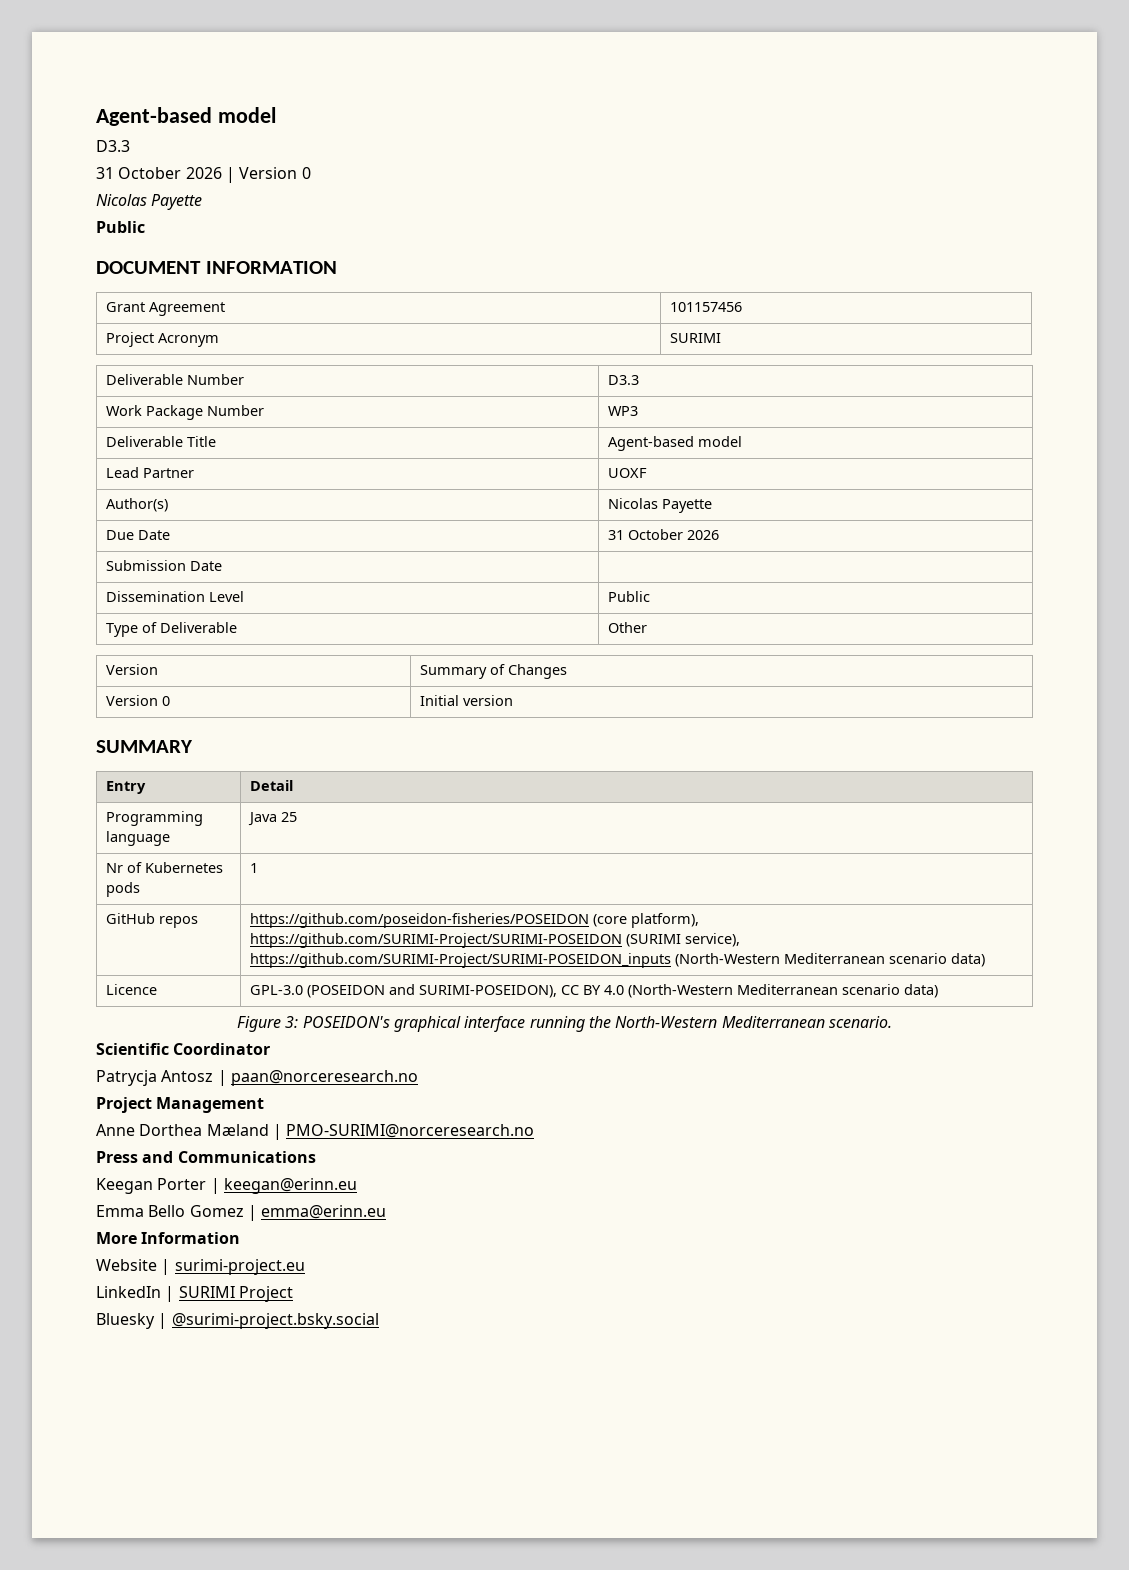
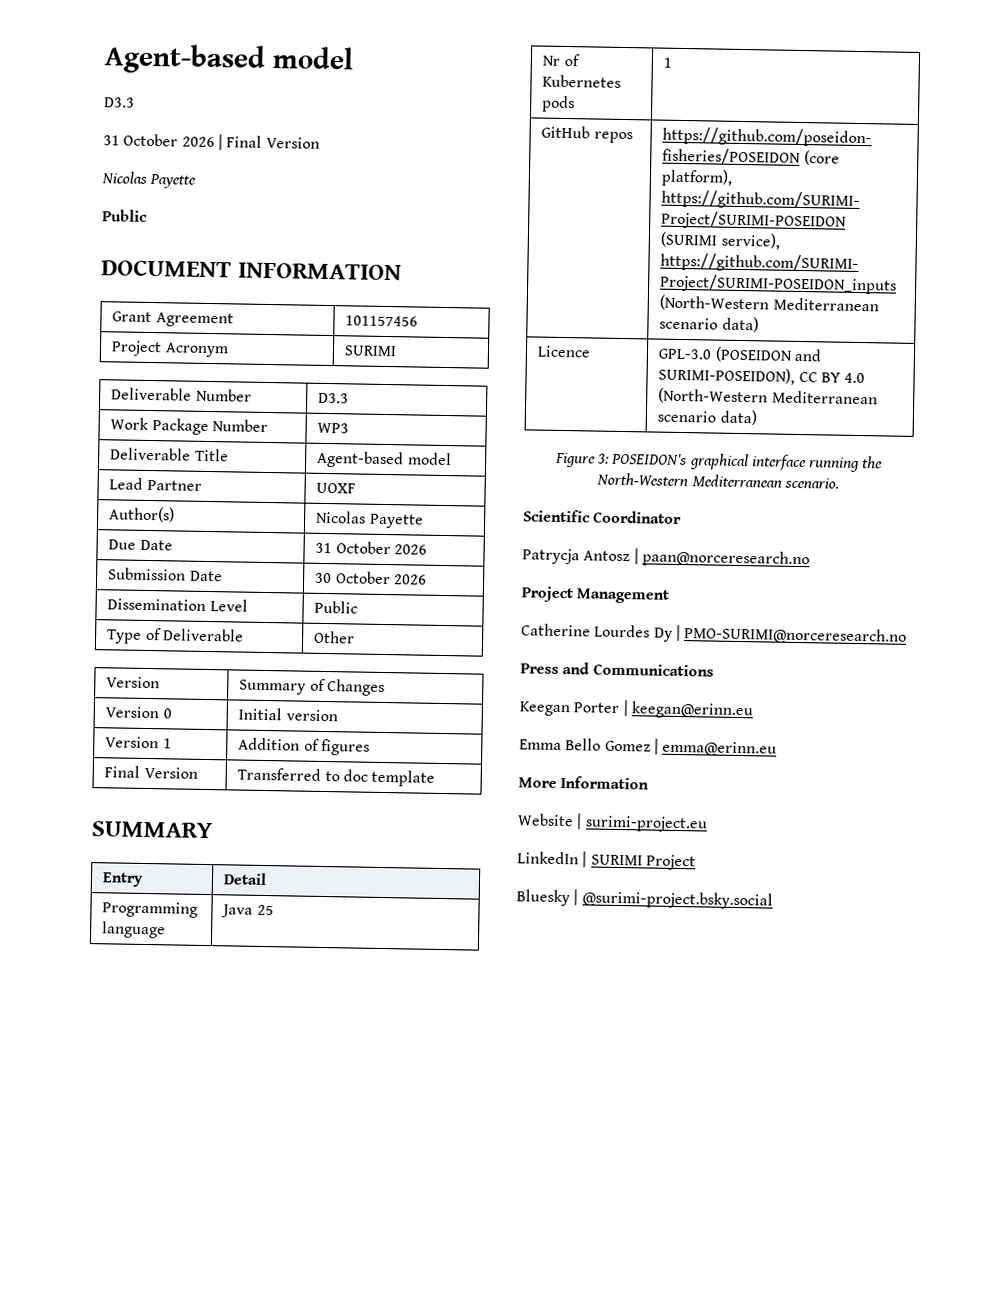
[239,167,311,179] Version 0 -> [226,135,320,149] Final Version
(222, 566) none -> [315,571,427,585] 30 October 2026
(513, 700) none -> [105,736,172,749] [238,737,370,756] [104,765,198,779] [237,767,436,787] // Version 1 | Addition of figures // Final Version | Transferred to doc template
[96,1124,269,1136] Anne Dorthea Mæland -> [521,623,673,642] Catherine Lourdes Dy

